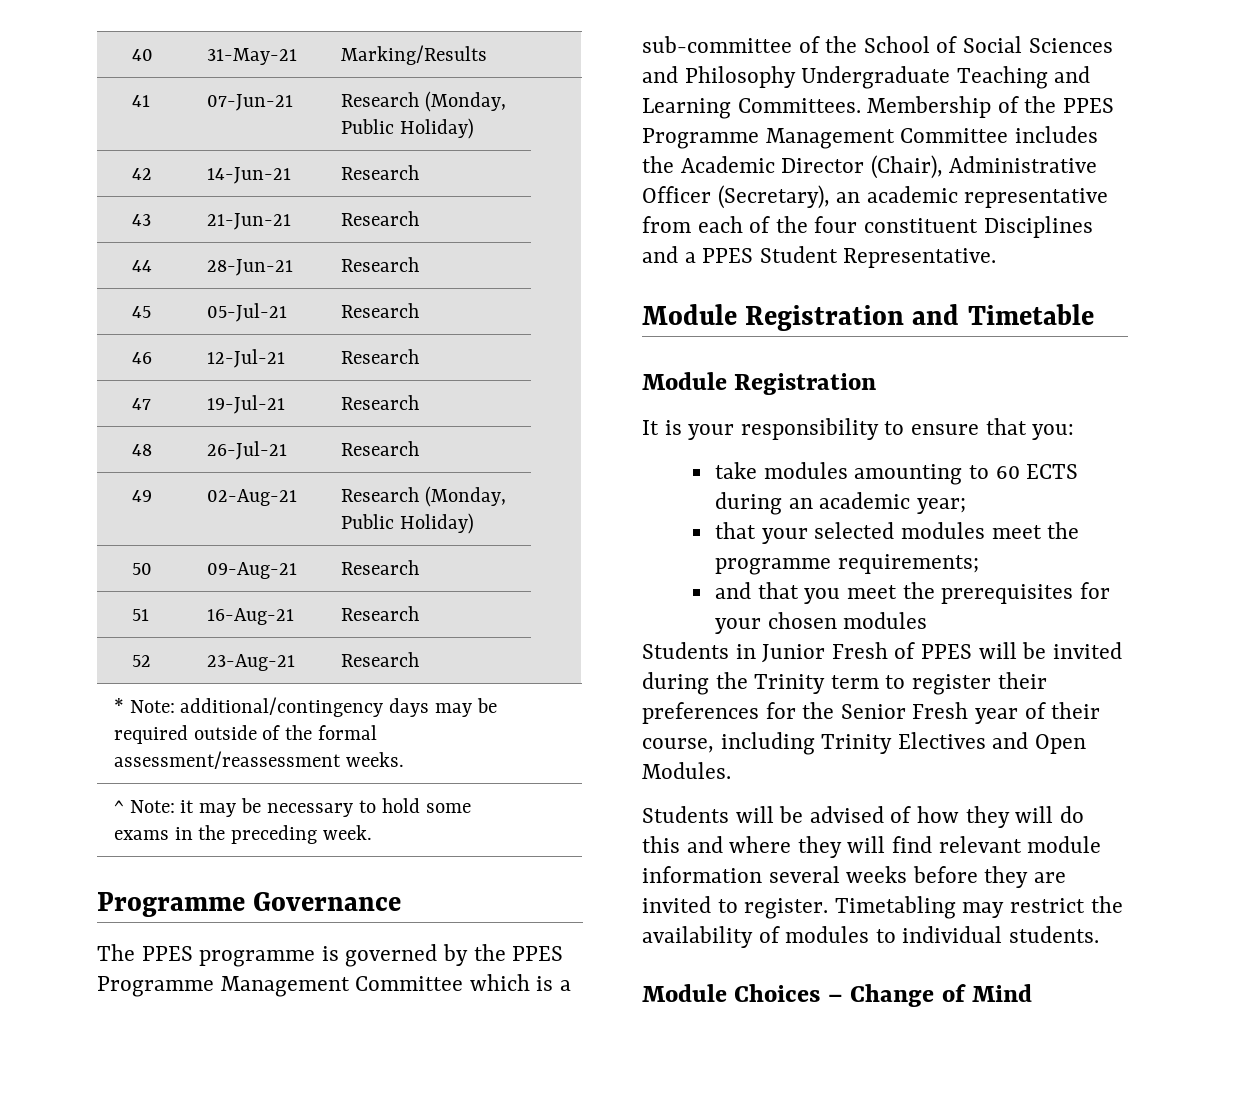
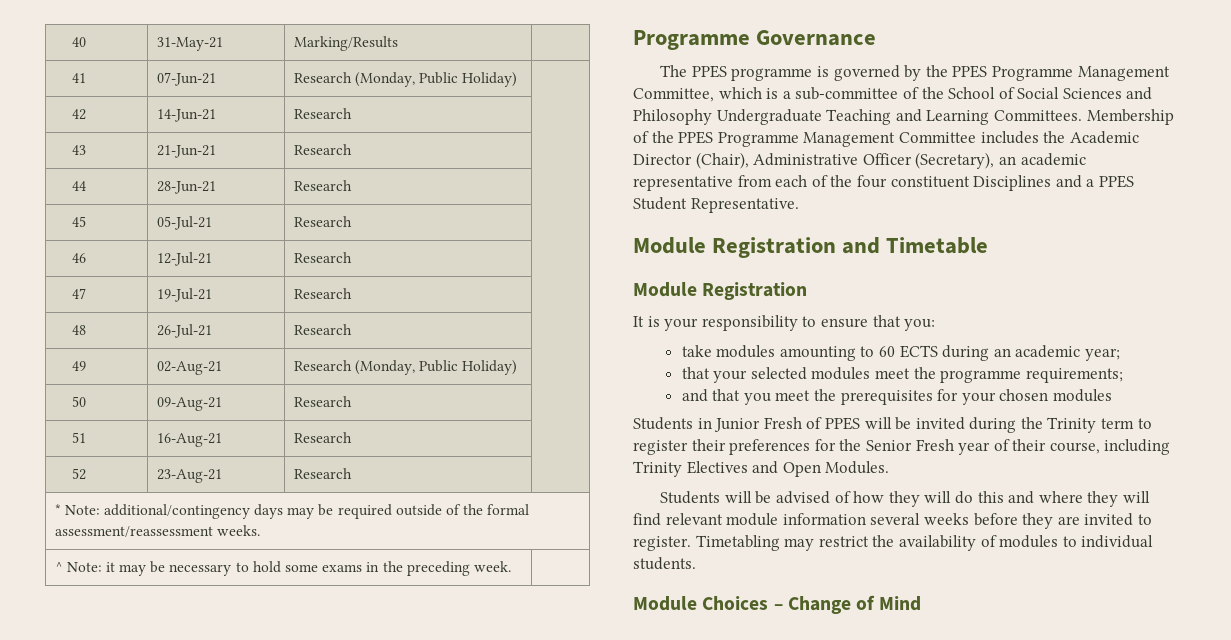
[355,976,464,991] Committee -> [633,88,714,102] Committee,

